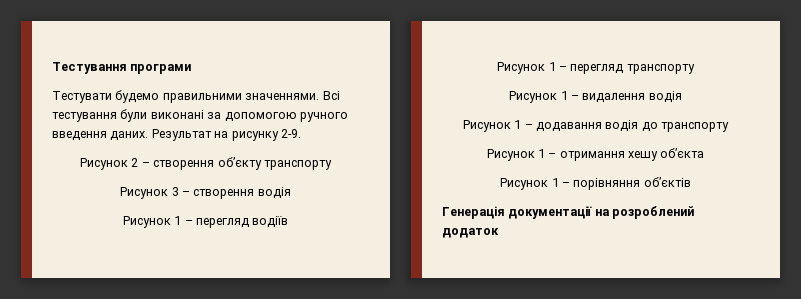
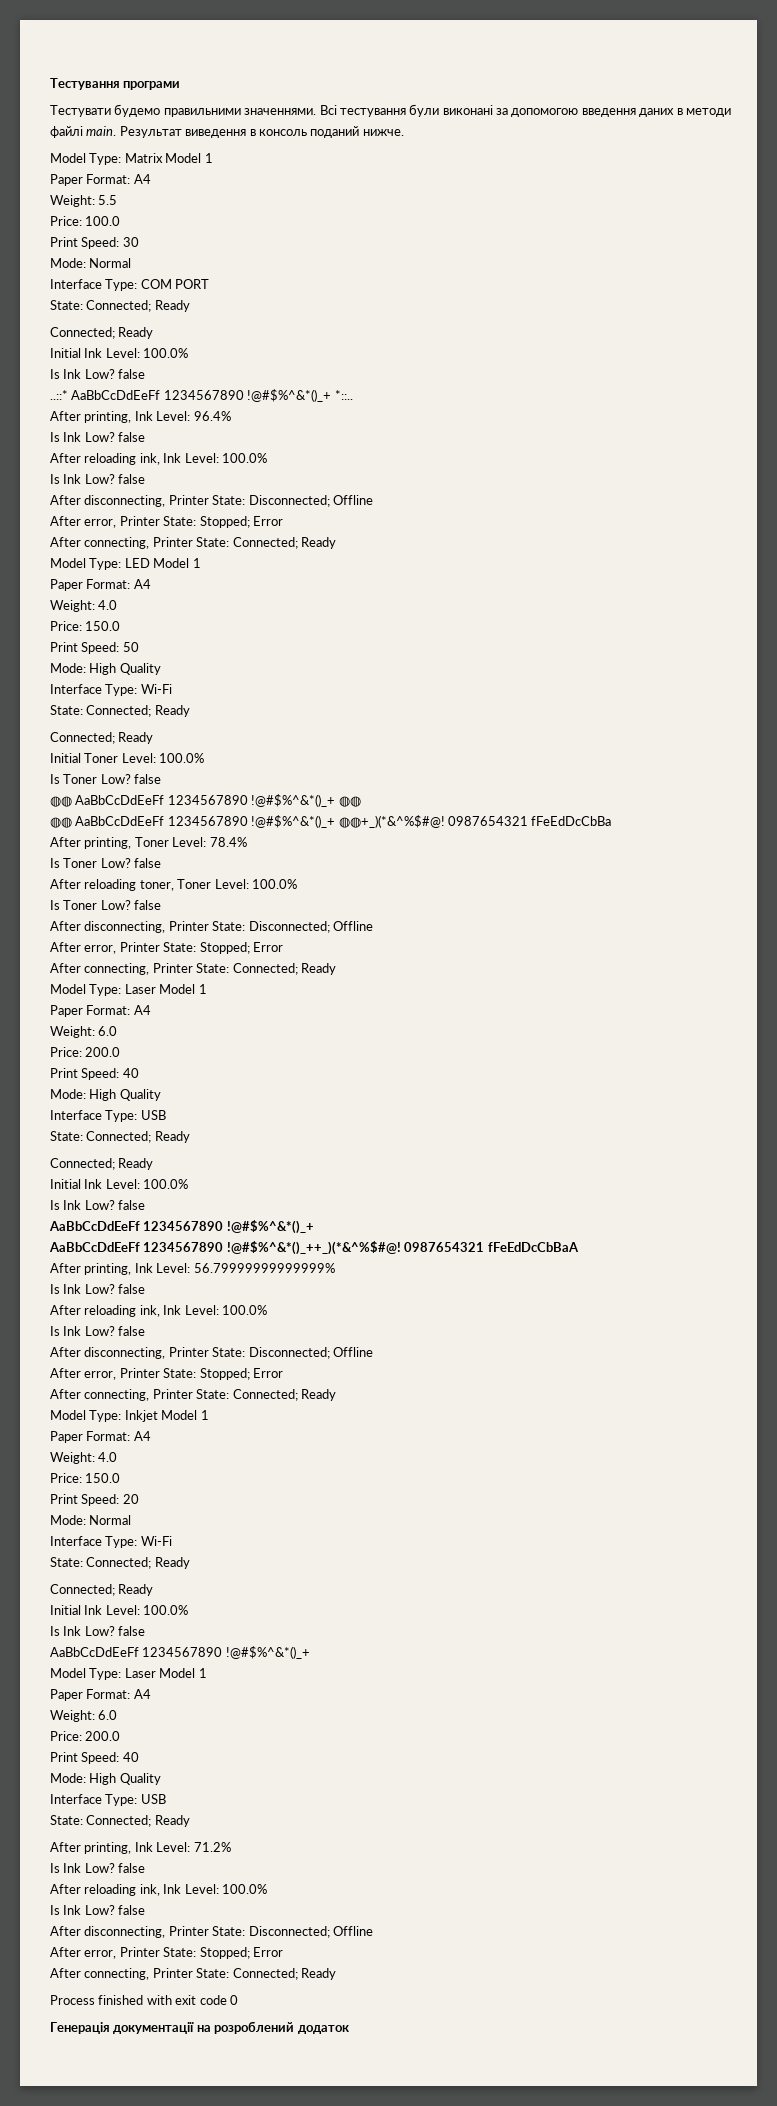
[299,112,348,122] [52,129,301,141] [80,157,332,170] [120,187,291,199] [122,216,289,228] [497,62,695,74] [509,91,682,103] [462,120,730,132] [486,148,705,161] [500,177,691,190] ручного введення даних. Результат на рисунку 2-9. // Рисунок 2 – створення об’єкту транспорту // Рисунок 3 – створення водія // Рисунок 1 – перегляд водіїв // Рисунок 1 – перегляд транспорту // Рисунок 1 – видалення водія // Рисунок 1 – додавання водія до транспорту // Рисунок 1 – отримання хешу об’єкта // Рисунок 1 – порівняння об’єктів -> [581,108,731,117] [50,126,404,138] [50,153,213,165] [50,174,151,186] [50,195,118,207] [50,216,121,226] [50,237,139,249] [50,258,132,268] [50,279,210,291] [50,300,190,312] [50,327,154,339] [50,348,189,358] [50,369,146,379] [50,389,353,402] [50,411,231,423] [50,432,146,442] [50,453,267,465] [50,474,146,484] [50,495,373,507] [50,516,283,528] [50,537,336,549] [50,558,201,570] [50,579,151,591] [50,600,118,612] [50,621,121,631] [50,642,139,654] [50,663,161,675] [50,684,172,696] [50,705,190,717] [50,732,154,744] [50,753,205,763] [50,774,162,784] [50,794,361,807] [50,815,612,828] [50,837,247,849] [50,858,162,868] [50,879,297,891] [50,900,162,910] [50,921,373,933] [50,942,283,954] [50,963,336,975] [50,984,207,996] [50,1005,151,1017] [50,1026,118,1038] [50,1047,121,1057] [50,1068,139,1080] [50,1089,161,1101] [50,1110,166,1122] [50,1131,190,1143] [50,1158,154,1170] [50,1179,189,1189] [50,1200,146,1210] [49,1220,314,1234] [49,1241,579,1255] [50,1263,335,1275] [50,1284,146,1294] [50,1305,267,1317] [50,1326,146,1336] [50,1347,373,1359] [50,1368,283,1380] [50,1389,336,1401] [50,1410,209,1422] [50,1431,151,1443] [50,1452,118,1464] [50,1473,121,1483] [50,1494,139,1506] [50,1515,132,1525] [50,1536,172,1548] [50,1557,190,1569] [50,1584,154,1596] [50,1605,189,1615] [50,1626,146,1636] [50,1646,310,1659] [50,1668,207,1680] [50,1689,151,1701] [50,1710,118,1722] [50,1731,121,1741] [50,1752,139,1764] [50,1773,161,1785] [50,1794,166,1806] [50,1815,190,1827] [50,1842,231,1854] [50,1863,146,1873] [50,1884,267,1896] [50,1905,146,1915] [50,1926,373,1938] [50,1947,283,1959] [50,1968,336,1980] [50,1995,238,2005] введення даних в методи файлі main. Результат виведення в консоль поданий нижче. // Model Type: Matrix Model 1 // Paper Format: A4 // Weight: 5.5 // Price: 100.0 // Print Speed: 30 // Mode: Normal // Interface Type: COM PORT // State: Connected; Ready // Connected; Ready // Initial Ink Level: 100.0% // Is Ink Low? false // ..::* AaBbCcDdEeFf 1234567890 !@#$%^&*()_+ *::.. // After printing, Ink Level: 96.4% // Is Ink Low? false // After reloading ink, Ink Level: 100.0% // Is Ink Low? false // After disconnecting, Printer State: Disconnected; Offline // After error, Printer State: Stopped; Error // After connecting, Printer State: Connected; Ready // Model Type: LED Model 1 // Paper Format: A4 // Weight: 4.0 // Price: 150.0 // Print Speed: 50 // Mode: High Quality // Interface Type: Wi-Fi // State: Connected; Ready // Connected; Ready // Initial Toner Level: 100.0% // Is Toner Low? false // ◍◍ AaBbCcDdEeFf 1234567890 !@#$%^&*()_+ ◍◍ // ◍◍ AaBbCcDdEeFf 1234567890 !@#$%^&*()_+ ◍◍+_)(*&^%$#@! 0987654321 fFeEdDcCbBa // After printing, Toner Level: 78.4% // Is Toner Low? false // After reloading toner, Toner Level: 100.0% // Is Toner Low? false // After disconnecting, Printer State: Disconnected; Offline // After error, Printer State: Stopped; Error // After connecting, Printer State: Connected; Ready // Model Type: Laser Model 1 // Paper Format: A4 // Weight: 6.0 // Price: 200.0 // Print Speed: 40 // Mode: High Quality // Interface Type: USB // State: Connected; Ready // Connected; Ready // Initial Ink Level: 100.0% // Is Ink Low? false // AaBbCcDdEeFf 1234567890 !@#$%^&*()_+ // AaBbCcDdEeFf 1234567890 !@#$%^&*()_++_)(*&^%$#@! 0987654321 fFeEdDcCbBaA // After printing, Ink Level: 56.79999999999999% // Is Ink Low? false // After reloading ink, Ink Level: 100.0% // Is Ink Low? false // After disconnecting, Printer State: Disconnected; Offline // After error, Printer State: Stopped; Error // After connecting, Printer State: Connected; Ready // Model Type: Inkjet Model 1 // Paper Format: A4 // Weight: 4.0 // Price: 150.0 // Print Speed: 20 // Mode: Normal // Interface Type: Wi-Fi // State: Connected; Ready // Connected; Ready // Initial Ink Level: 100.0% // Is Ink Low? false // AaBbCcDdEeFf 1234567890 !@#$%^&*()_+ // Model Type: Laser Model 1 // Paper Format: A4 // Weight: 6.0 // Price: 200.0 // Print Speed: 40 // Mode: High Quality // Interface Type: USB // State: Connected; Ready // After printing, Ink Level: 71.2% // Is Ink Low? false // After reloading ink, Ink Level: 100.0% // Is Ink Low? false // After disconnecting, Printer State: Disconnected; Offline // After error, Printer State: Stopped; Error // After connecting, Printer State: Connected; Ready // Process finished with exit code 0

